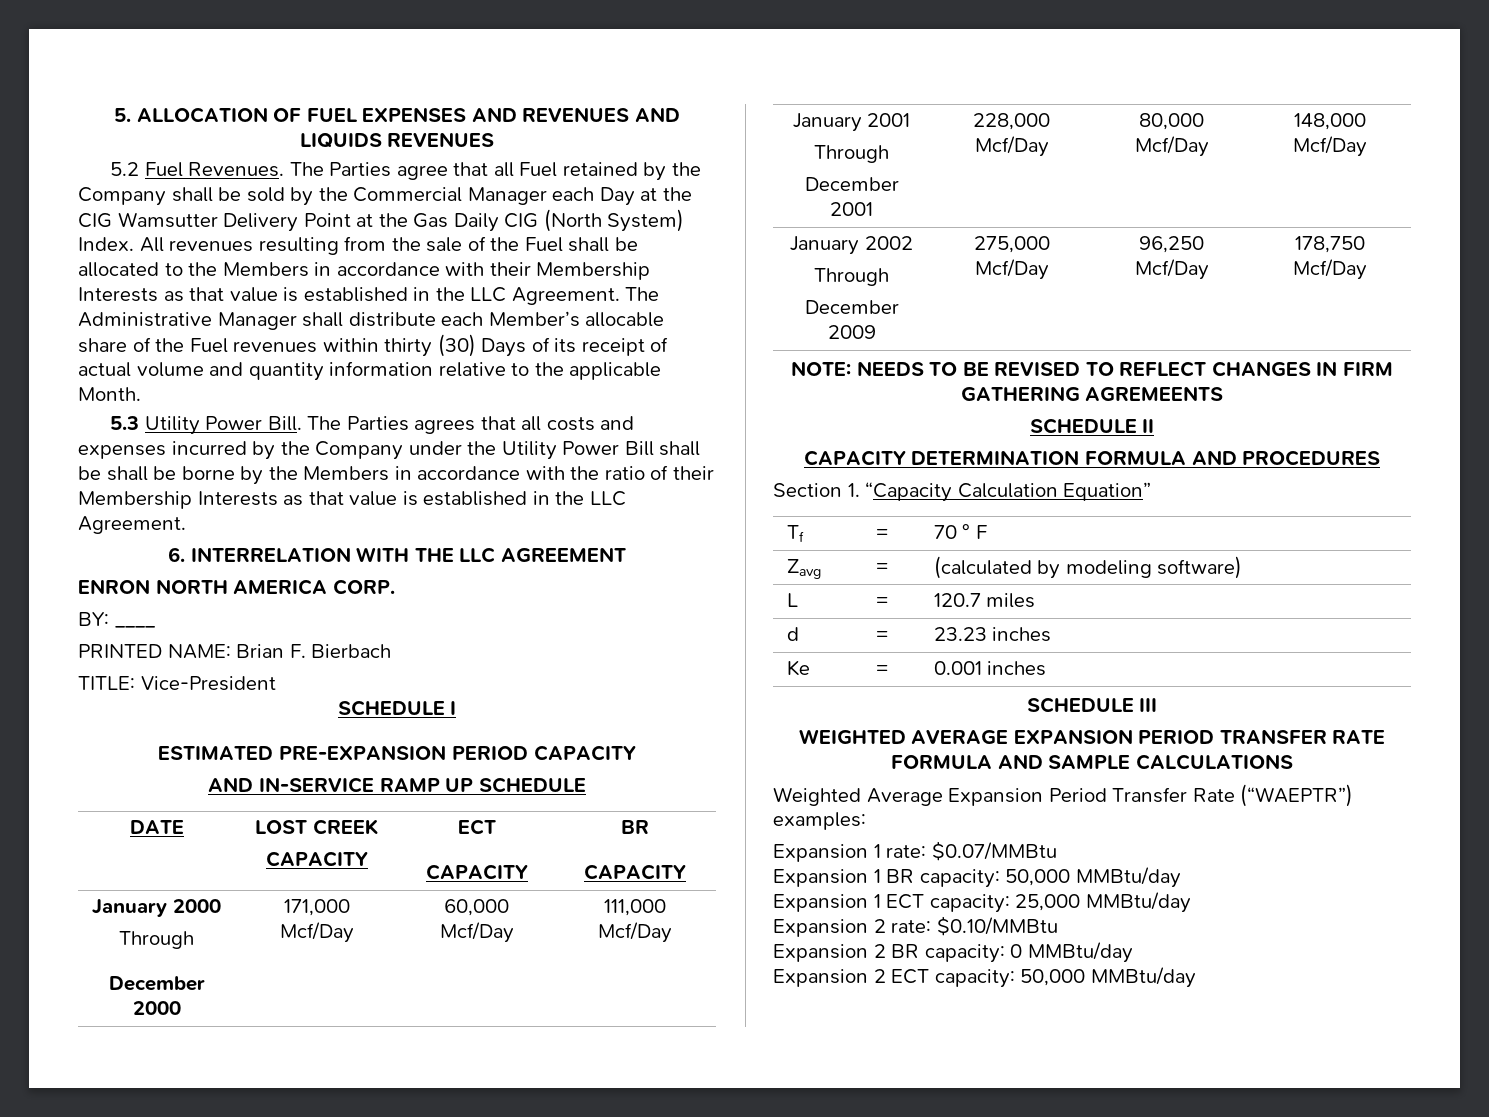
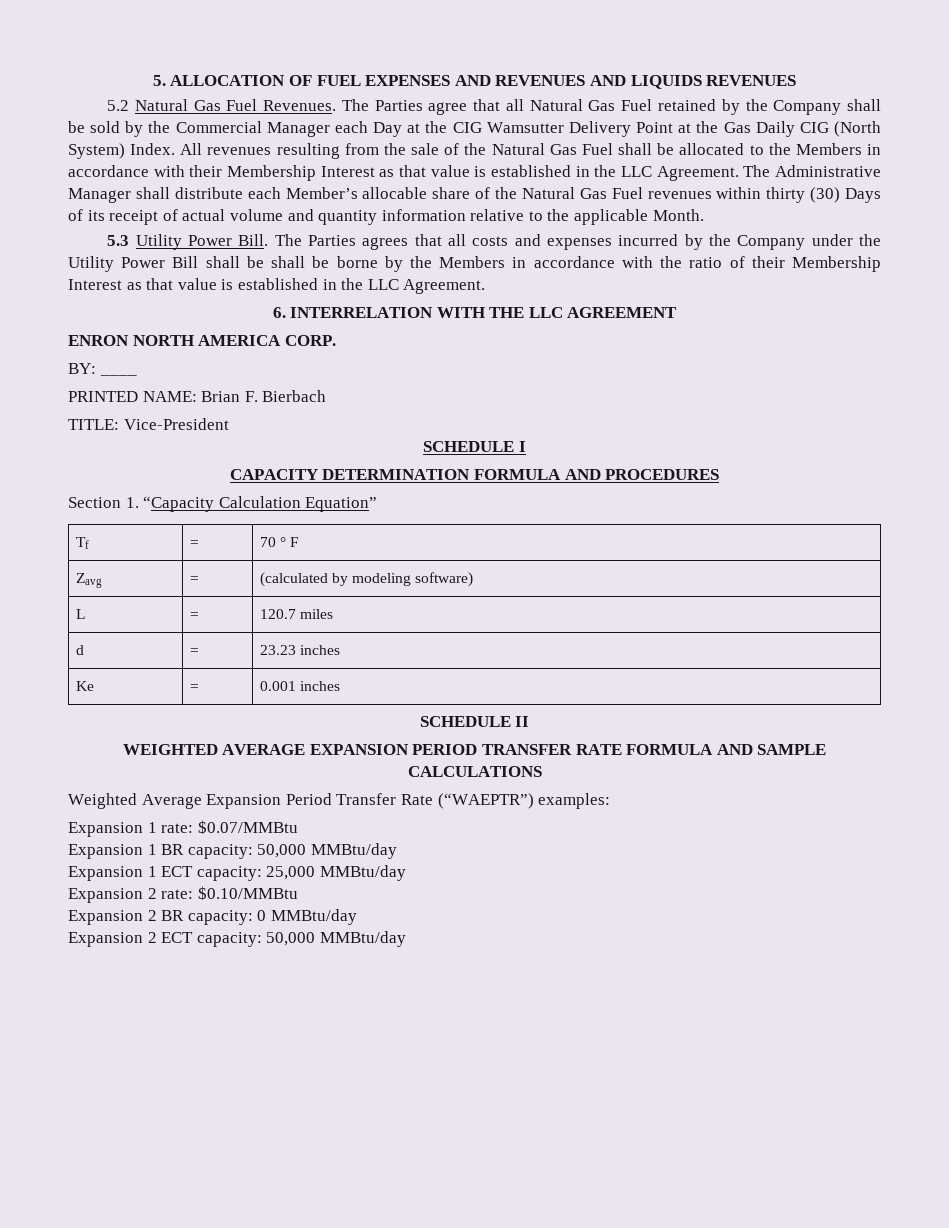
(140, 169) none -> [134,99,221,111] Natural Gas
(514, 169) none -> [529,99,616,111] Natural Gas
(520, 244) none -> [491,143,577,155] Natural Gas
[78,287,158,302] Interests -> [320,166,375,177] Interest
(185, 345) none -> [521,187,607,199] Natural Gas
[197,491,278,506] Interests -> [68,279,122,290] Interest
[158,745,636,761] [208,777,586,793] [129,820,184,834] [255,819,378,835] [265,851,368,867] [457,819,496,835] [425,864,528,880] [621,820,649,834] [584,864,686,880] [92,899,221,917] [119,931,194,949] [108,976,205,991] [132,1001,181,1015] [283,899,350,916] [279,922,354,943] [443,899,509,916] [439,922,514,943] [604,899,666,916] [598,922,672,943] [792,113,911,132] [814,145,889,163] [804,177,899,191] [830,202,873,216] [973,113,1050,130] [974,136,1049,157] [1139,113,1204,130] [1134,136,1209,157] [1294,113,1366,130] [1293,136,1367,157] [790,236,913,255] [814,268,889,286] [804,300,899,314] [827,325,876,339] [973,236,1050,253] [974,259,1049,280] [1139,236,1204,253] [1134,259,1209,280] [1295,236,1365,253] [1293,259,1367,280] [791,361,1393,377] [960,386,1224,401] [1029,418,1155,434] // ESTIMATED PRE-EXPANSION PERIOD CAPACITY // AND IN-SERVICE RAMP UP SCHEDULE // DATE | LOST CREEK // CAPACITY | ECT // CAPACITY | BR // CAPACITY // January 2000 // Through // December 2000 | 171,000 Mcf/Day | 60,000 Mcf/Day | 111,000 Mcf/Day // January 2001 // Through // December 2001 | 228,000 Mcf/Day | 80,000 Mcf/Day | 148,000 Mcf/Day // January 2002 // Through // December 2009 | 275,000 Mcf/Day | 96,250 Mcf/Day | 178,750 Mcf/Day // NOTE: NEEDS TO BE REVISED TO REFLECT CHANGES IN FIRM GATHERING AGREMEENTS // SCHEDULE II -> (526, 446) none
[1139,698,1158,712] III -> [515,716,530,727] II

